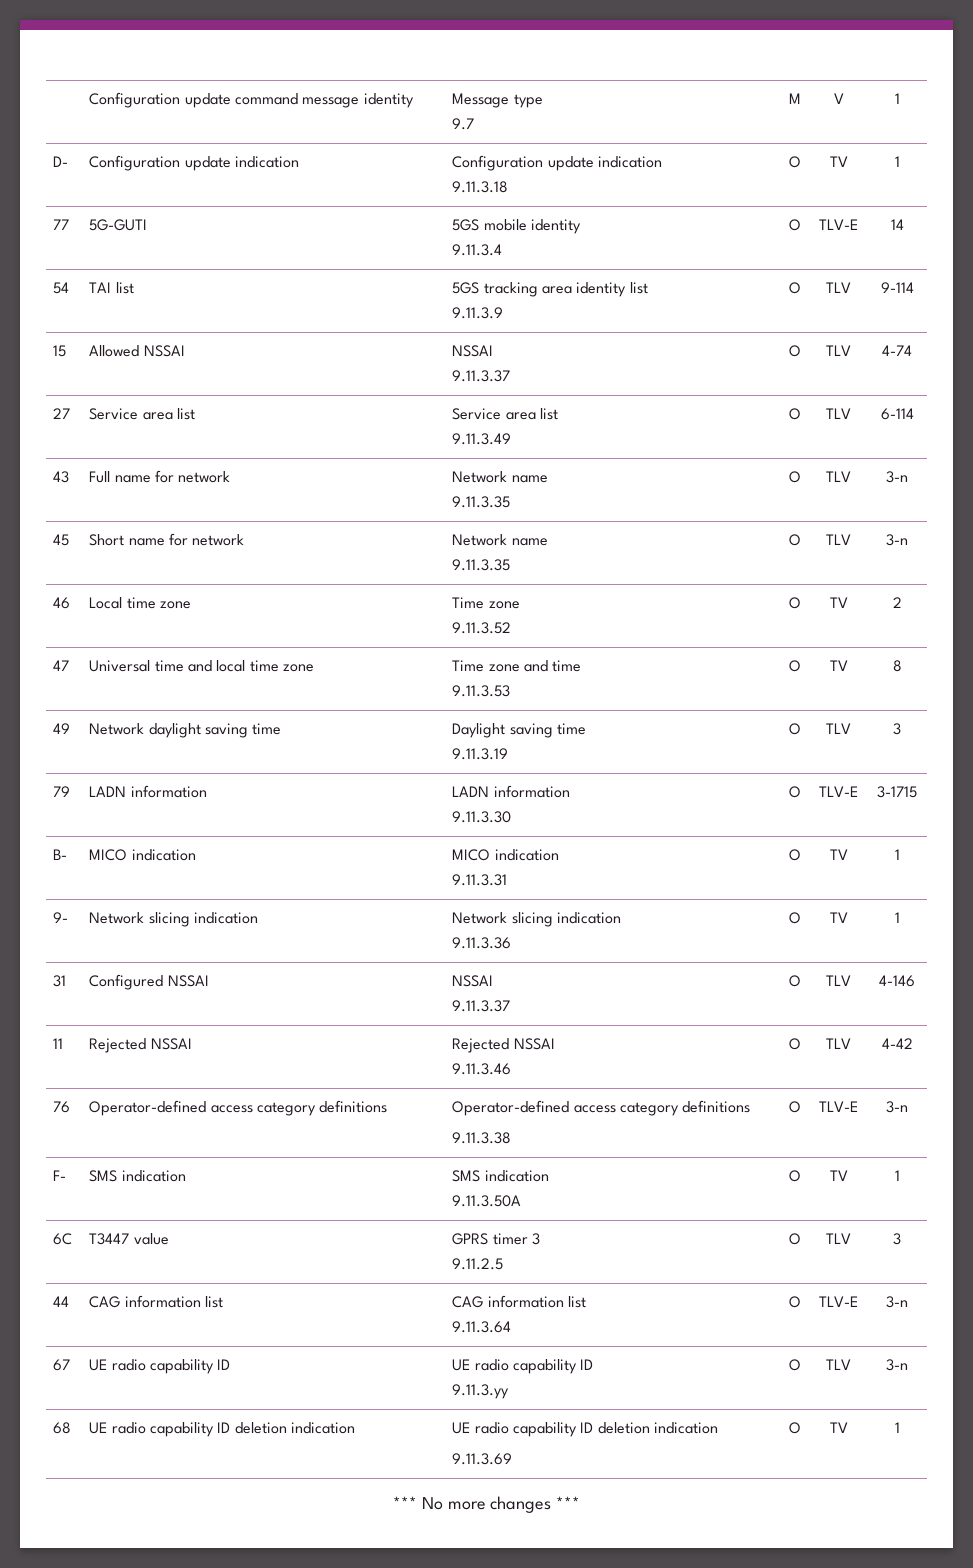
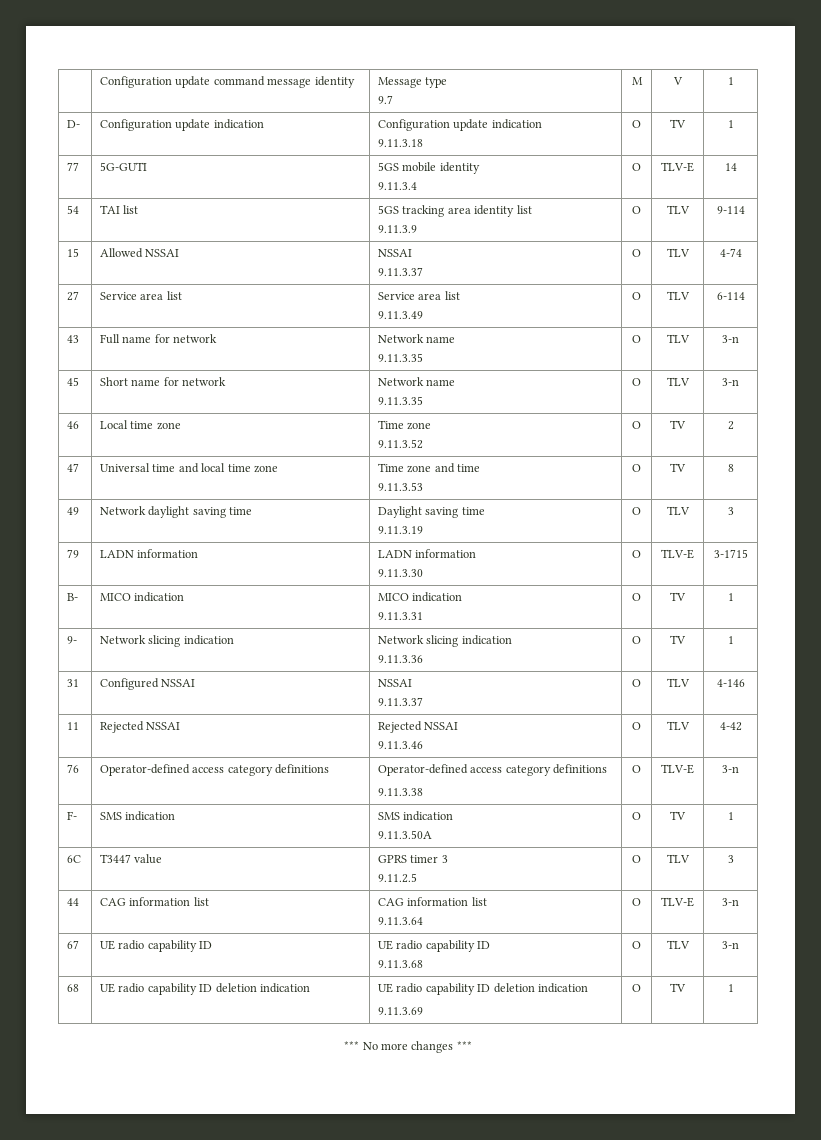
[452,1384,510,1399] 9.11.3.yy -> [378,960,424,968] 9.11.3.68

